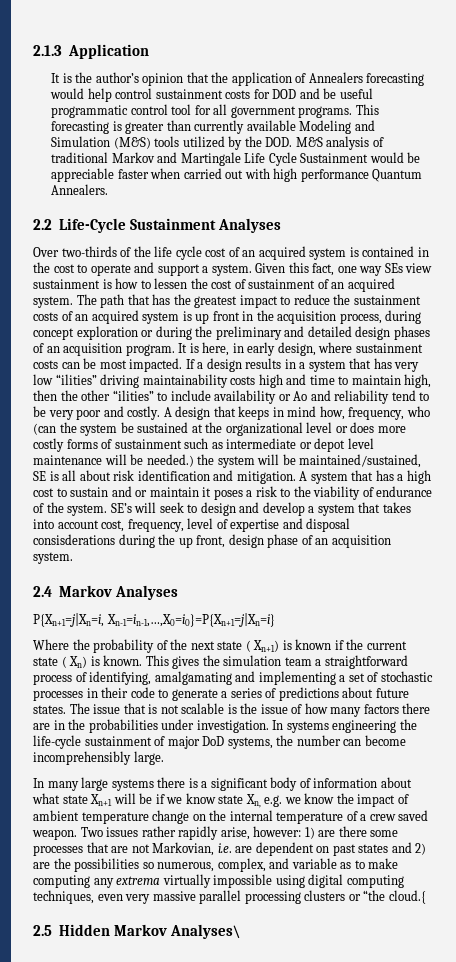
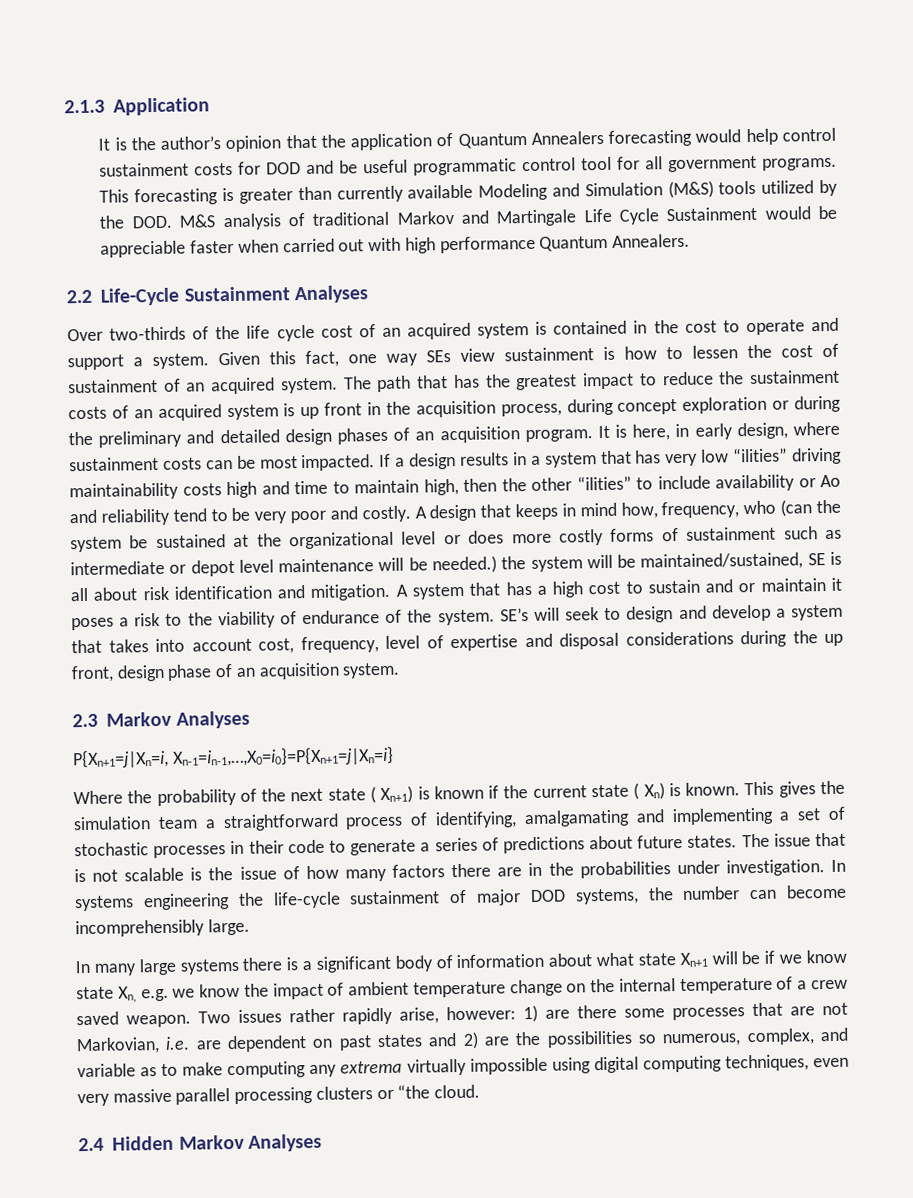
(307, 78) none -> [457,133,527,149] Quantum
[33,534,115,545] consisderations -> [625,631,734,646] considerations
[33,586,52,597] 2.4 -> [72,713,98,728] 2.3
[202,736,225,746] DoD -> [529,889,566,903] DOD
[388,890,426,904] [33,925,52,936] cloud.{ // 2.5 -> [434,1084,481,1099] [78,1137,104,1152] cloud. // 2.4
[169,924,241,939] Analyses\ -> [247,1133,322,1152] Analyses

